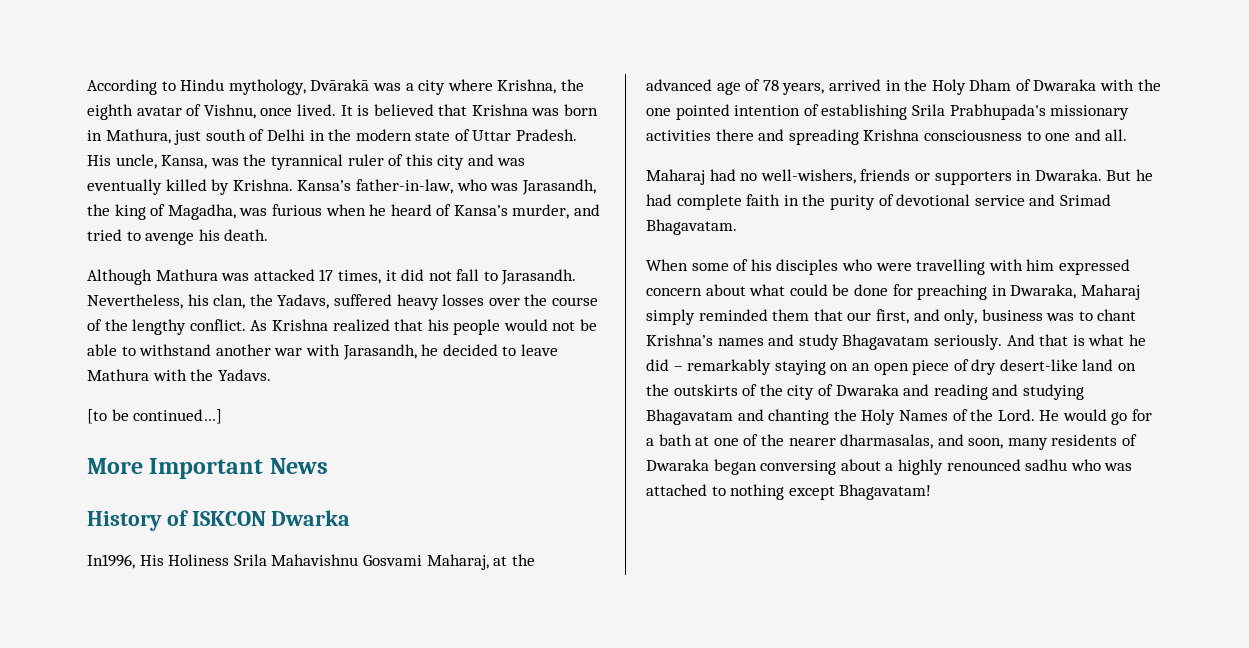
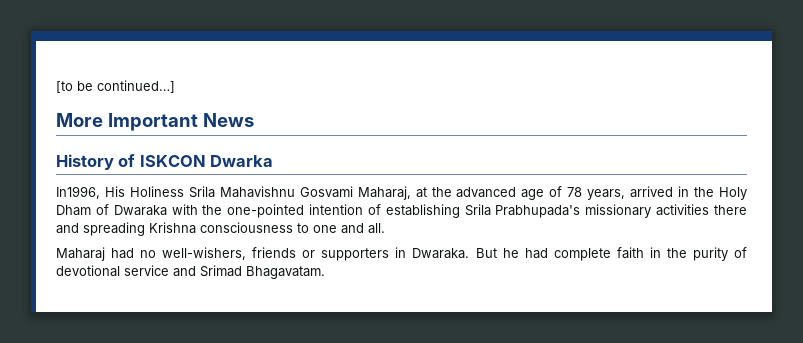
[87,79,584,95] [87,104,599,120] [87,129,578,145] [87,154,526,170] [87,179,596,195] [87,204,601,220] [87,229,269,245] [87,269,577,285] [87,294,598,310] [87,319,598,335] [87,344,558,360] [87,369,271,381] According to Hindu mythology, Dvārakā was a city where Krishna, the eighth avatar of Vishnu, once lived. It is believed that Krishna was born in Mathura, just south of Delhi in the modern state of Uttar Pradesh. His uncle, Kansa, was the tyrannical ruler of this city and was eventually killed by Krishna. Kansa’s father-in-law, who was Jarasandh, the king of Magadha, was furious when he heard of Kansa’s murder, and tried to avenge his death. // Although Mathura was attacked 17 times, it did not fall to Jarasandh. Nevertheless, his clan, the Yadavs, suffered heavy losses over the course of the lengthy conflict. As Krishna realized that his people would not be able to withstand another war with Jarasandh, he decided to leave Mathura with the Yadavs. // -> (56, 87) none
[646,104,730,120] one pointed -> [227,204,305,218] one-pointed
[646,259,1130,275] [646,284,1140,300] [646,309,1137,325] [646,334,1146,350] [646,359,1137,375] [646,384,1084,400] [646,409,1153,425] [646,434,1138,450] [646,459,1133,475] [646,484,932,500] // When some of his disciples who were travelling with him expressed concern about what could be done for preaching in Dwaraka, Maharaj simply reminded them that our first, and only, business was to chant Krishna’s names and study Bhagavatam seriously. And that is what he did – remarkably staying on an open piece of dry desert-like land on the outskirts of the city of Dwaraka and reading and studying Bhagavatam and chanting the Holy Names of the Lord. He would go for a bath at one of the nearer dharmasalas, and soon, many residents of Dwaraka began conversing about a highly renounced sadhu who was attached to nothing except Bhagavatam! -> (325, 272) none

